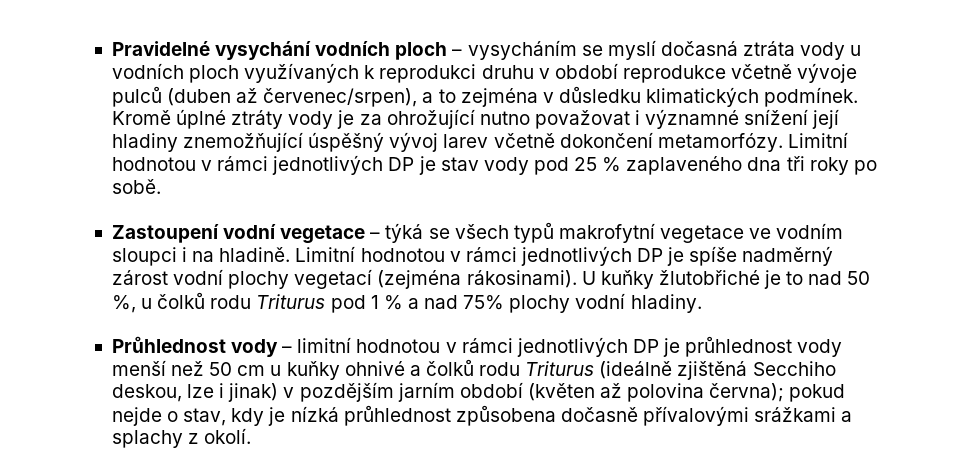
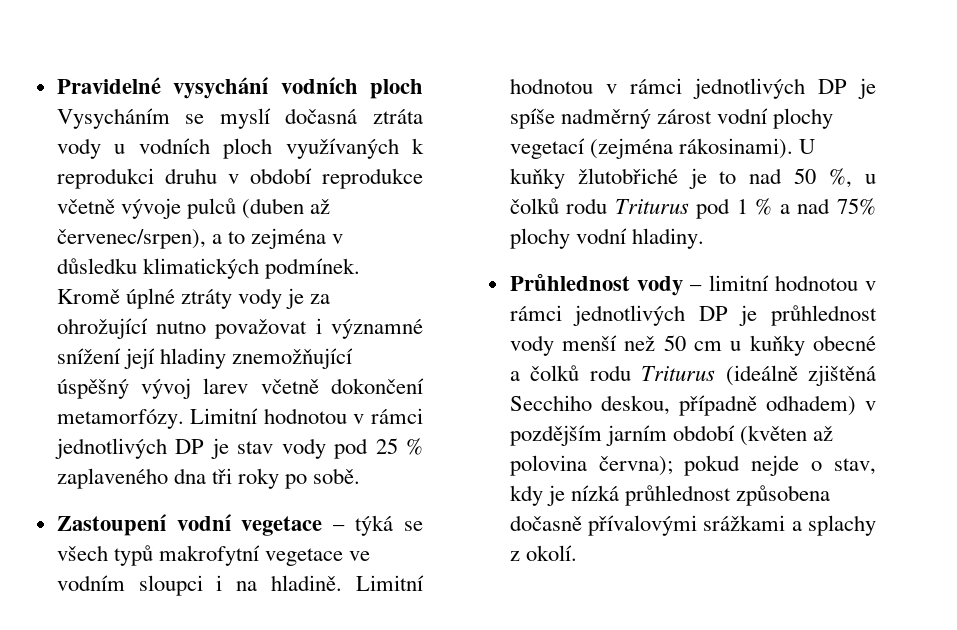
[452,40,577,60] – vysycháním -> [56,108,170,129] Vysycháním
[344,361,405,376] ohnivé -> [812,335,876,351] obecné
[187,383,279,402] lze i jinak) -> [678,395,856,416] případně odhadem)

